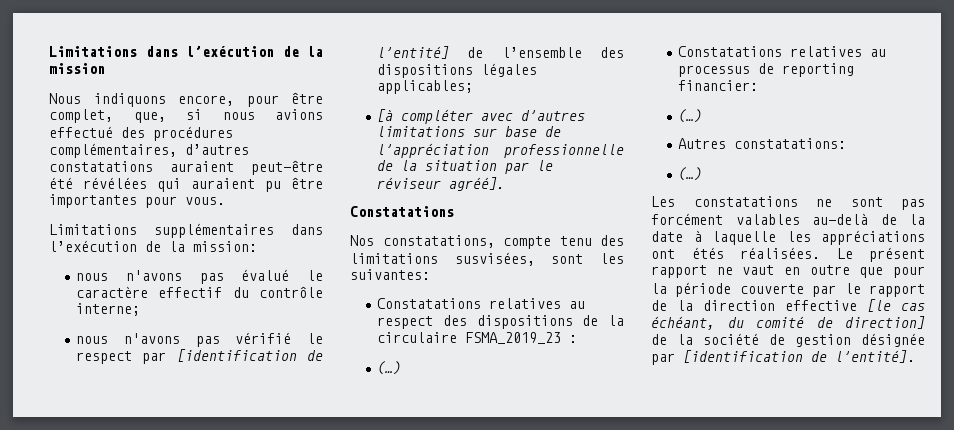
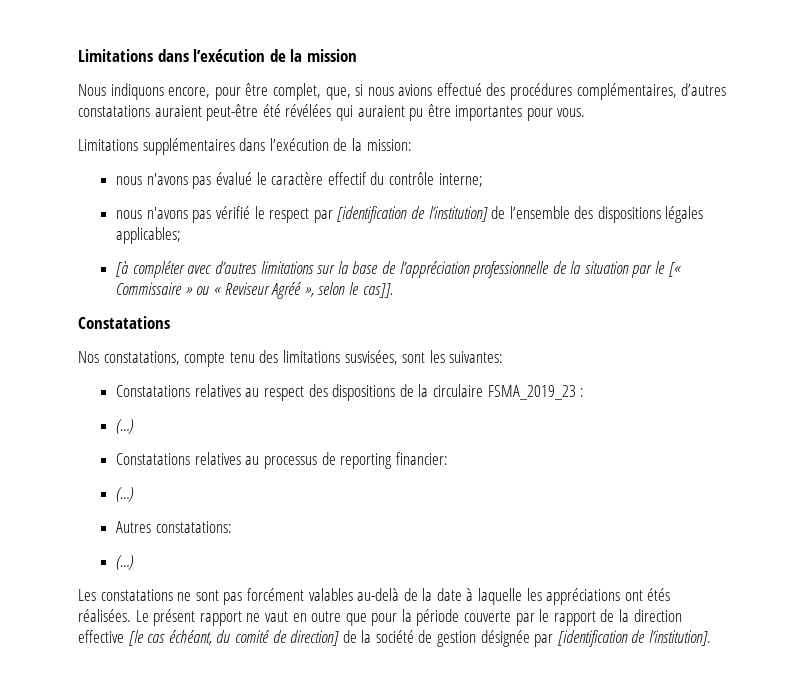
[377,46,450,59] l’entité] -> [428,206,488,222] l’institution]
(498, 132) none -> [337,261,349,274] la
[377,177,506,191] réviseur agréé]. -> [668,262,681,277] [116,282,393,299] [« Commissaire » ou « Reviseur Agréé », selon le cas]].
[835,350,915,363] l’entité]. -> [649,630,712,646] l’institution].

